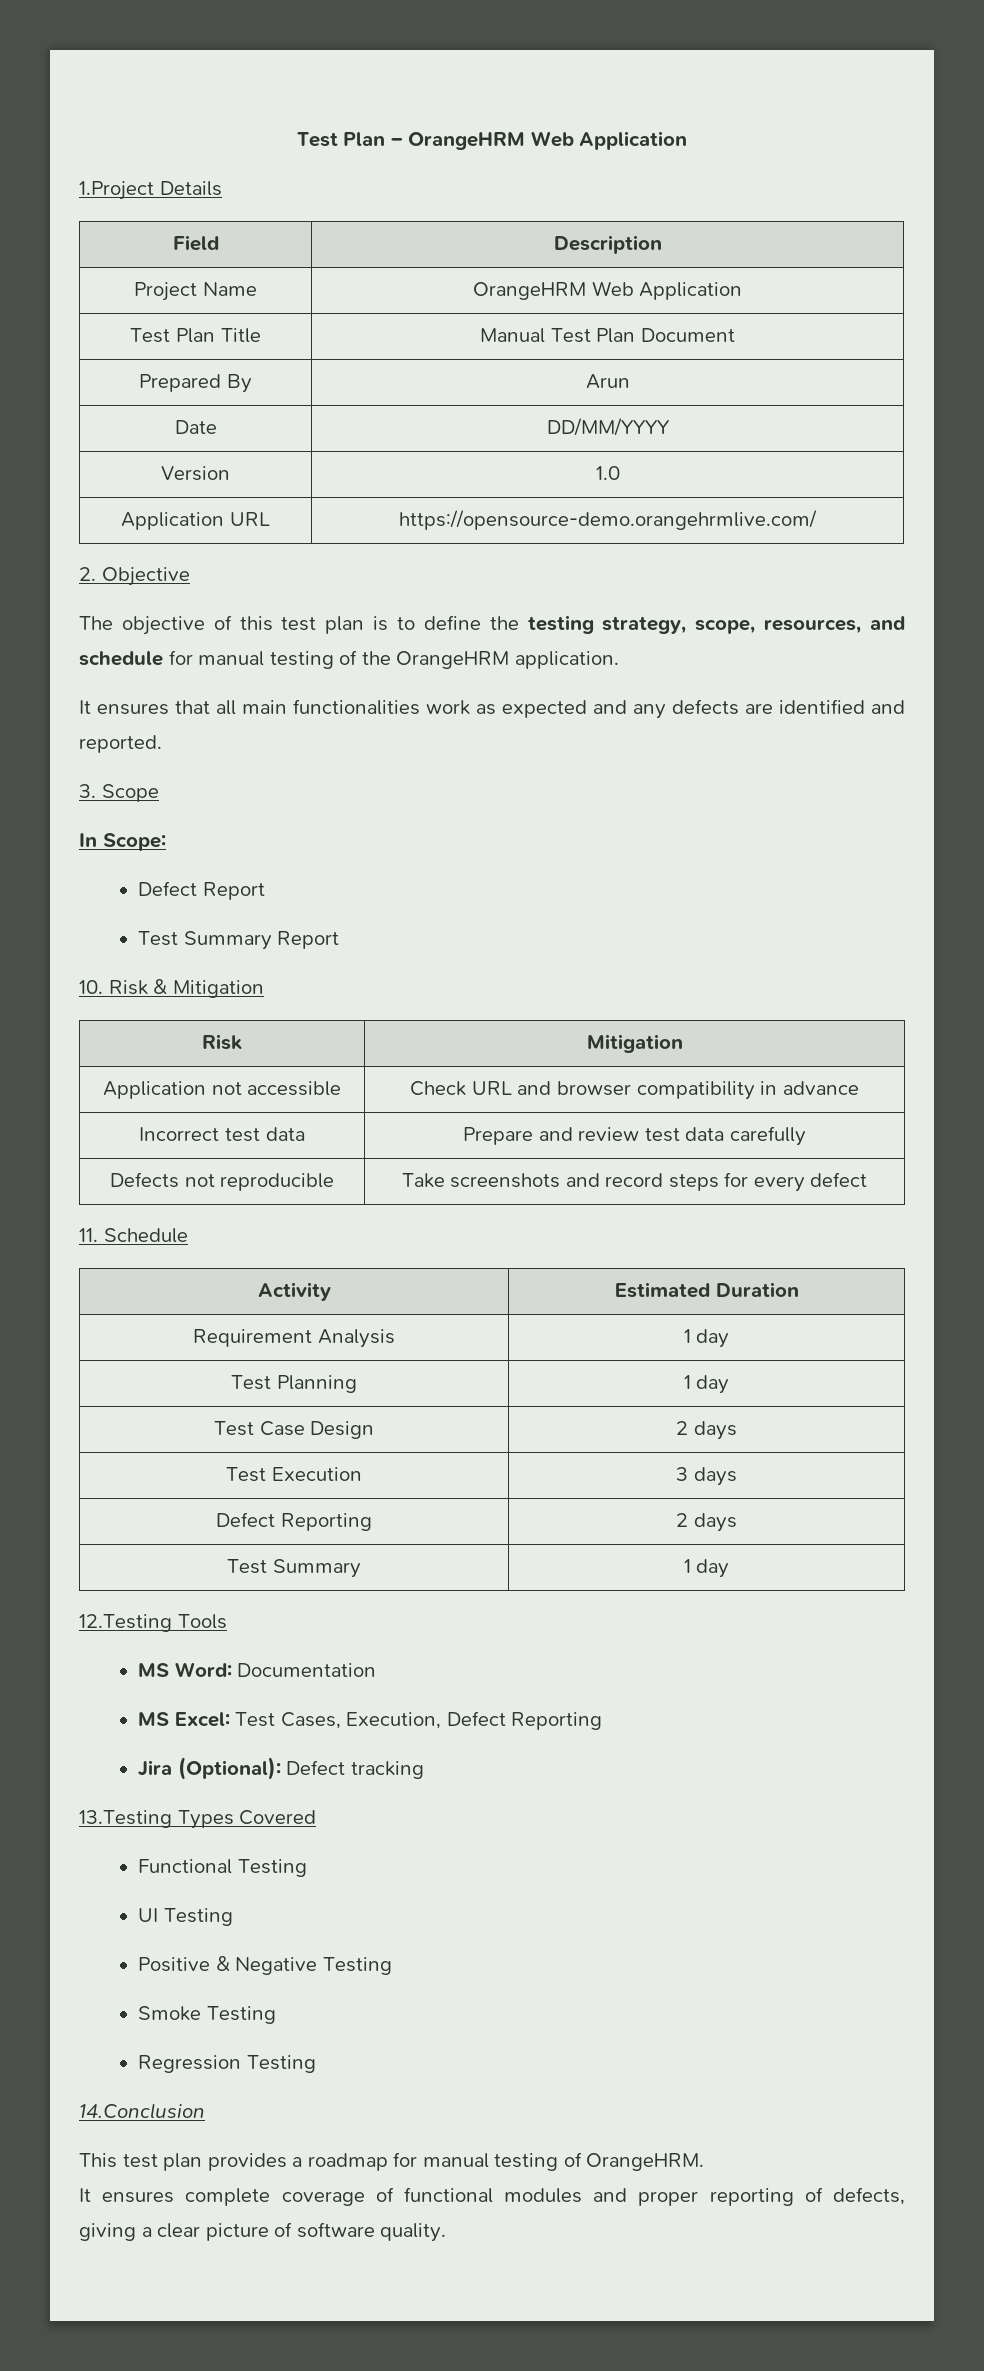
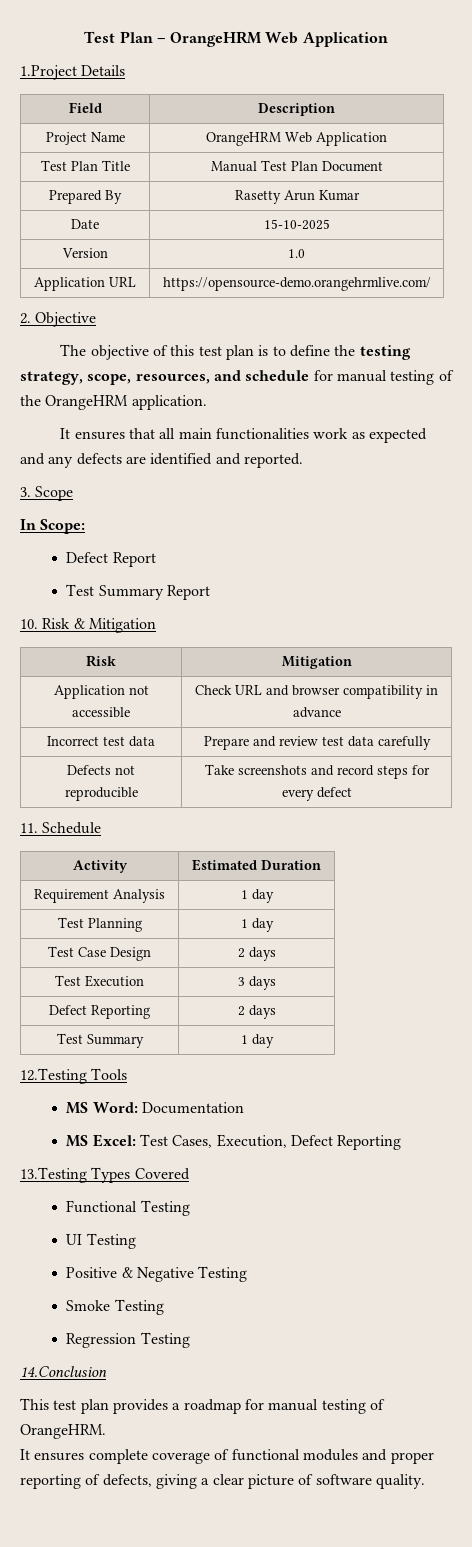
(252, 383) none -> [234,190,281,204] Rasetty
(630, 381) none -> [318,190,360,201] Kumar
[546,418,670,436] DD/MM/YYYY -> [263,219,330,230] 15-10-2025
[138,1757,424,1780] // Jira (Optional): Defect tracking -> (402, 1142) none

